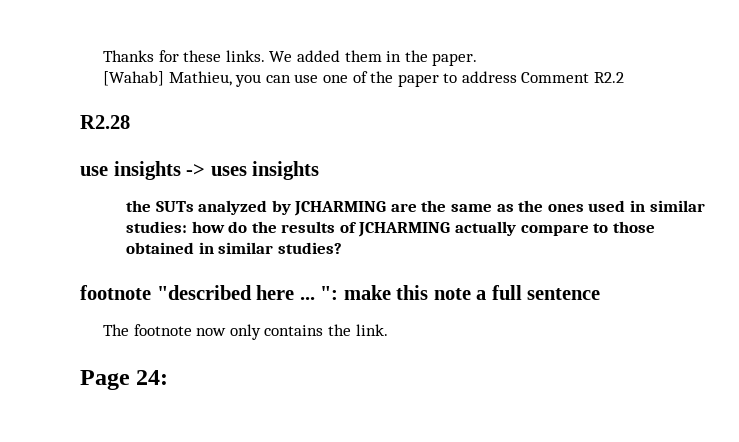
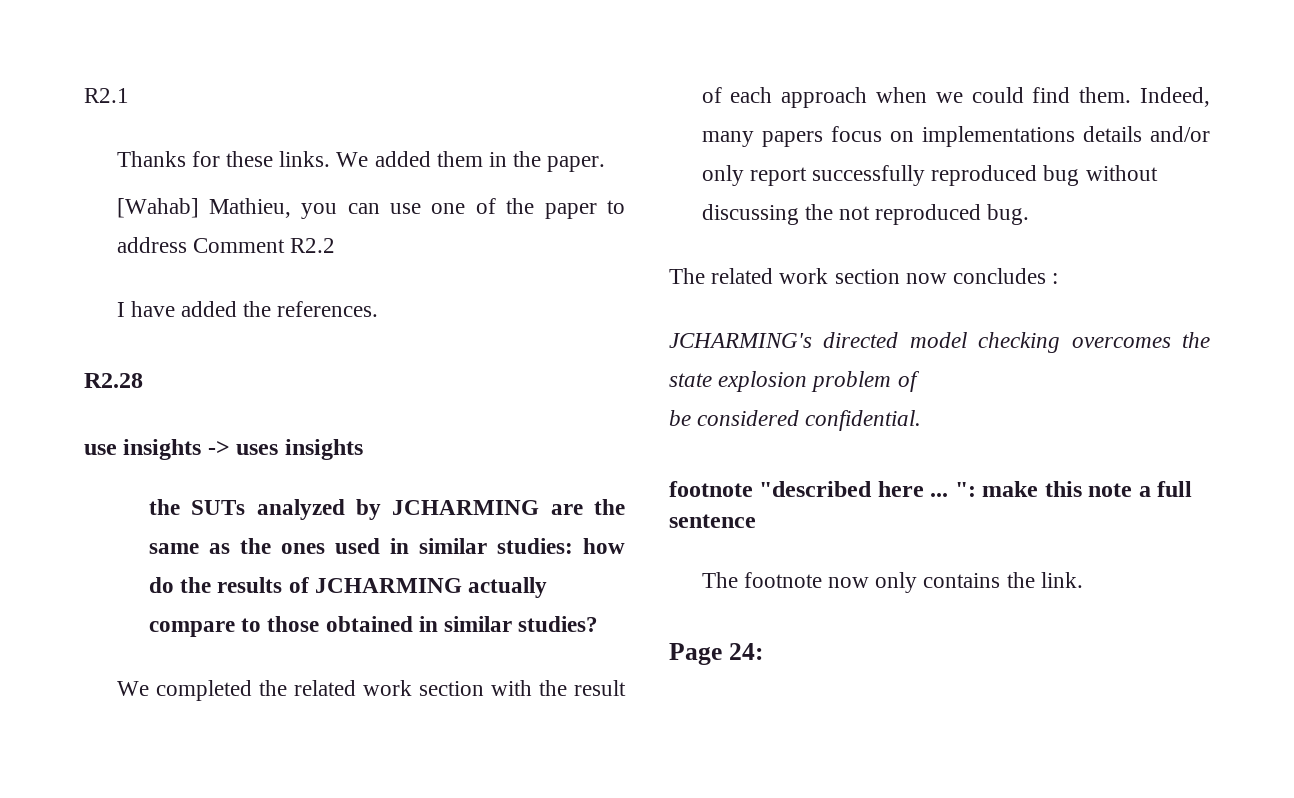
(102, 56) none -> [84,88,129,103] R2.1 //
(625, 77) none -> [116,301,379,317] // I have added the references.
(342, 248) none -> [116,680,626,701] [701,87,1210,108] [701,126,1210,147] [701,165,1158,186] [701,204,1030,225] [669,268,1059,284] [669,332,1210,353] [669,371,920,392] [669,410,922,431] // We completed the related work section with the result of each approach when we could find them. Indeed, many papers focus on implementations details and/or only report successfully reproduced bug without discussing the not reproduced bug. // The related work section now concludes : // JCHARMING's directed model checking overcomes the state explosion problem of // be considered confidential.

